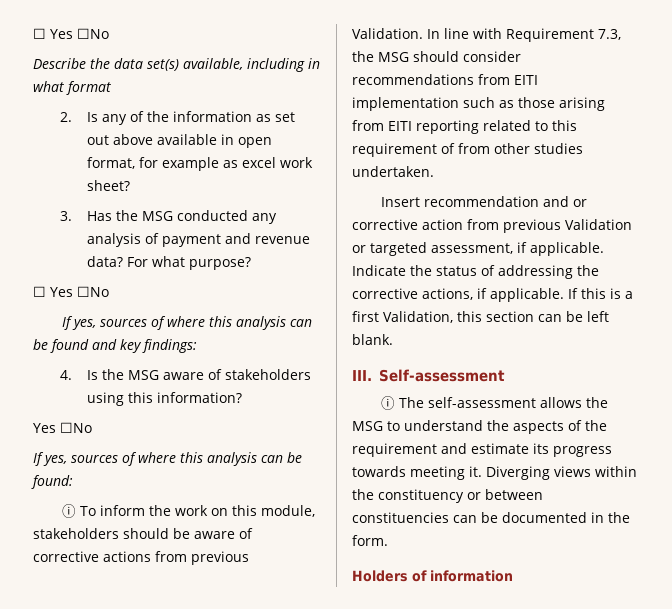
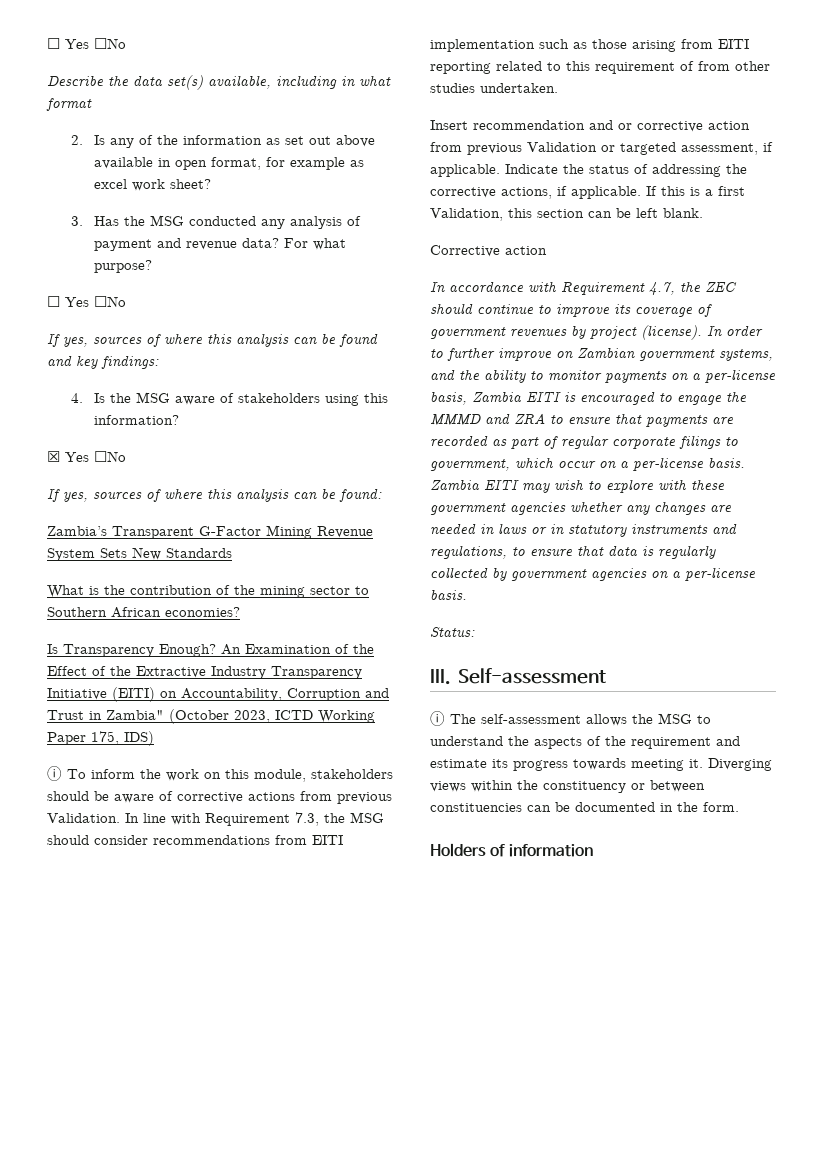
(242, 397) none -> [47,451,60,462] ☒
(73, 482) none -> [47,525,373,539] [47,547,232,561] [47,585,369,598] [47,607,240,618] [47,644,374,657] [47,666,362,679] [47,687,389,702] [47,709,375,724] [47,731,154,746] // Zambia’s Transparent G-Factor Mining Revenue System Sets New Standards // What is the contribution of the mining sector to Southern African economies? // Is Transparency Enough? An Examination of the Effect of the Extractive Industry Transparency Initiative (EITI) on Accountability, Corruption and Trust in Zambia" (October 2023, ICTD Working Paper 175, IDS)
(393, 339) none -> [430,245,547,257] [430,281,737,295] [430,303,712,317] [430,325,763,340] [430,347,773,361] [430,369,776,383] [430,391,747,405] [430,413,734,427] [430,435,738,449] [430,457,745,471] [430,479,725,493] [430,501,732,515] [430,523,737,537] [430,545,716,559] [430,567,756,581] [430,590,467,600] [430,627,475,637] // Corrective action // In accordance with Requirement 4.7, the ZEC should continue to improve its coverage of government revenues by project (license). In order to further improve on Zambian government systems, and the ability to monitor payments on a per-license basis, Zambia EITI is encouraged to engage the MMMD and ZRA to ensure that payments are recorded as part of regular corporate filings to government, which occur on a per-license basis. Zambia EITI may wish to explore with these government agencies whether any changes are needed in laws or in statutory instruments and regulations, to ensure that data is regularly collected by government agencies on a per-license basis. // Status:

